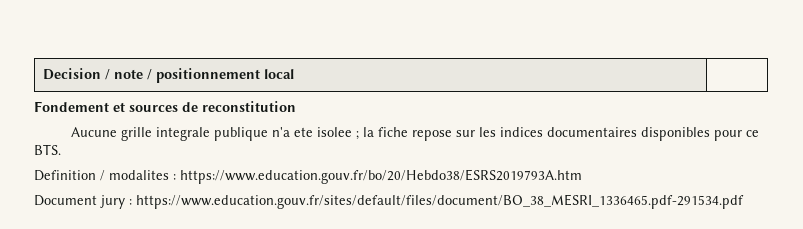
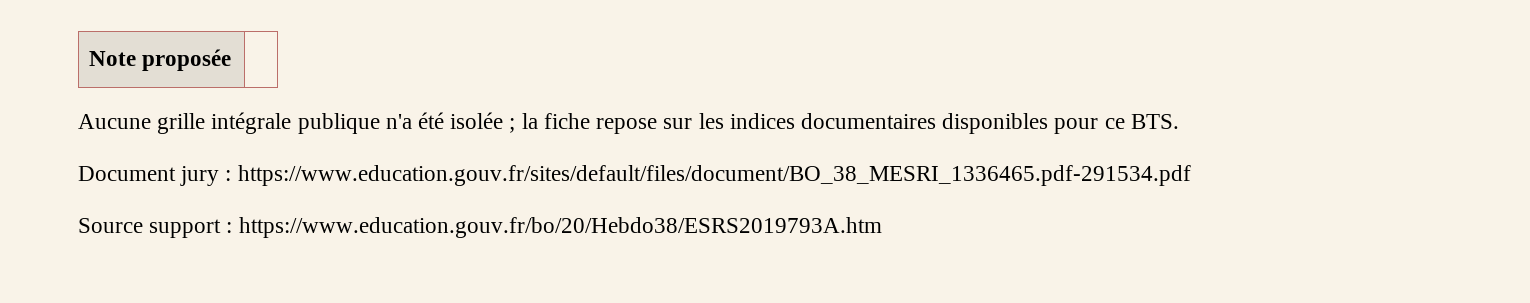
[42,68,294,83] [34,101,296,112] Decision / note / positionnement local | // Fondement et sources de reconstitution -> [88,49,231,71] Note proposée |
[156,127,211,141] integrale -> [211,112,292,134] intégrale
[294,127,353,137] ete isolee -> [418,112,504,129] été isolée
[34,169,582,184] // Definition / modalites : https://www.education.gouv.fr/bo/20/Hebdo38/ESRS2019793A.htm -> (1179, 121) none
(744, 201) none -> [78,217,882,238] // Source support : https://www.education.gouv.fr/bo/20/Hebdo38/ESRS2019793A.htm

